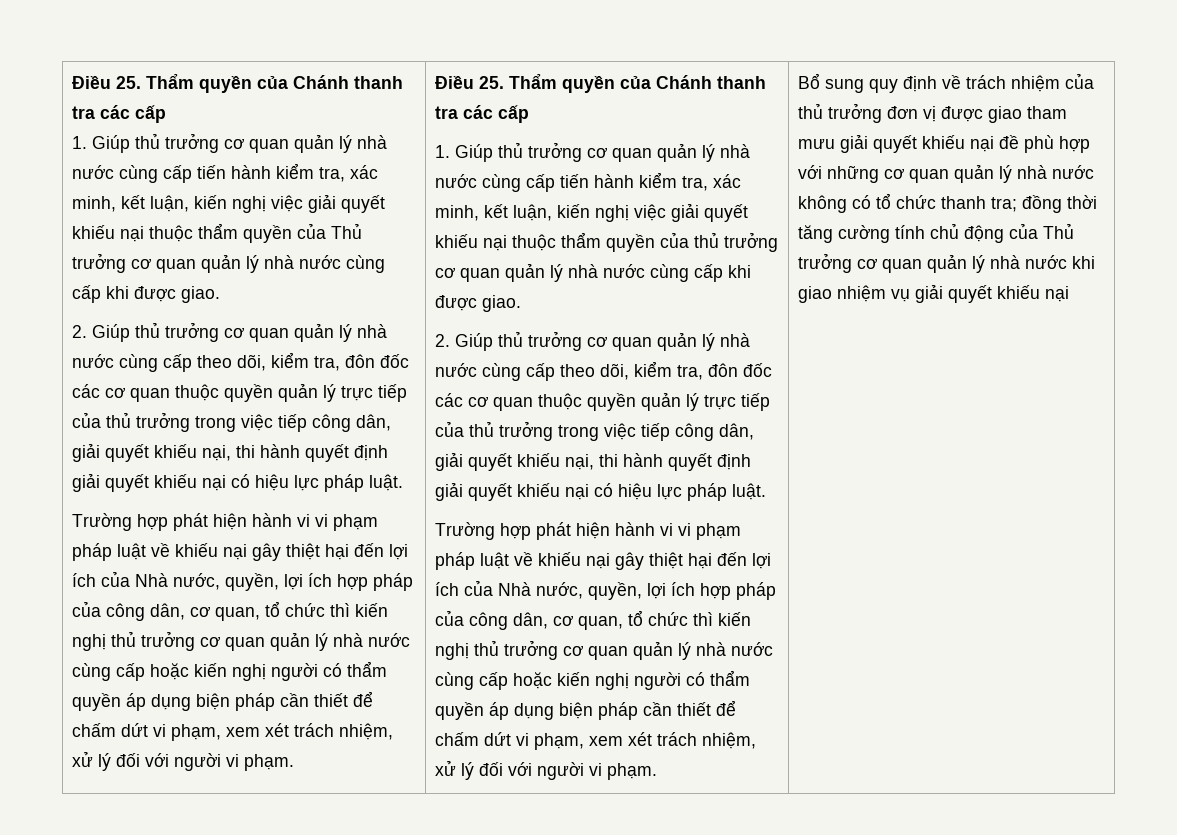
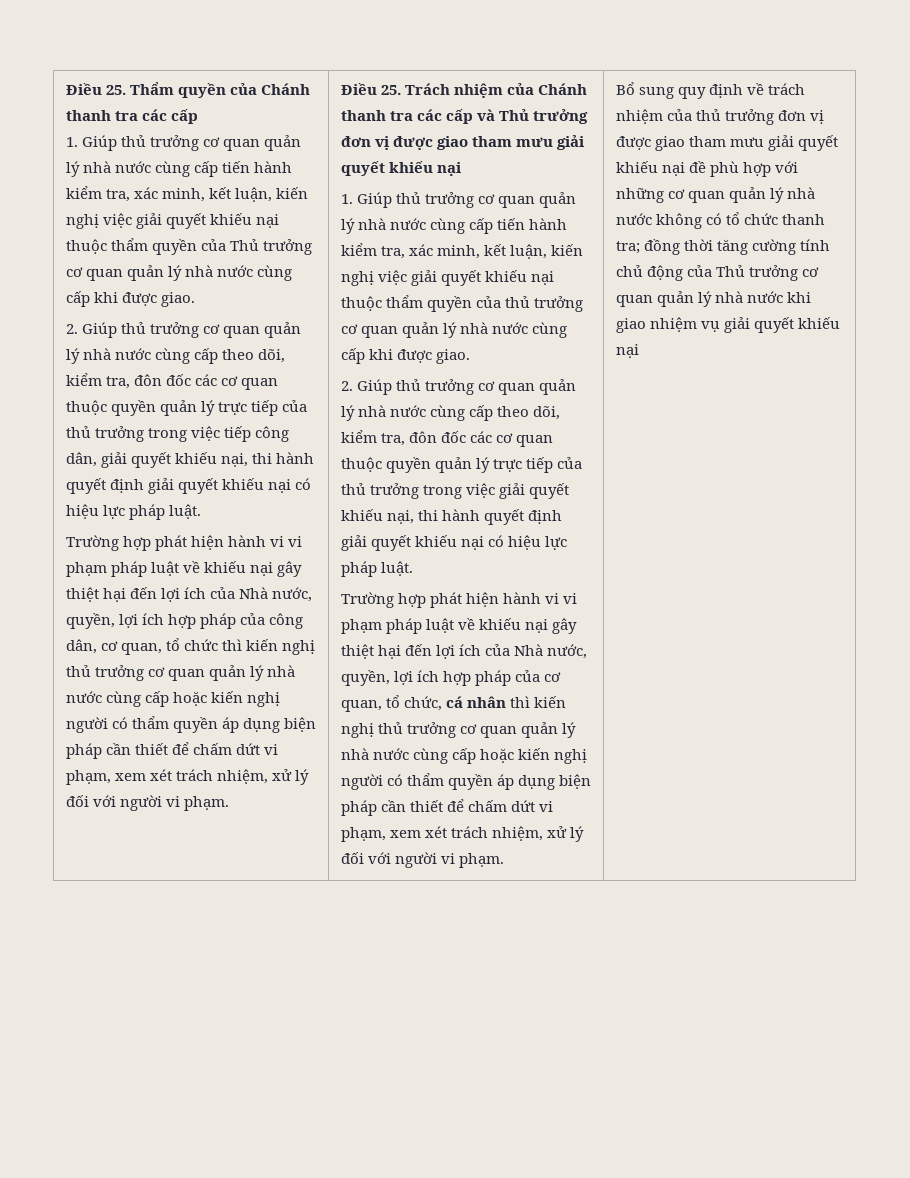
[509,74,767,93] [435,105,530,123] Thẩm quyền của Chánh thanh tra các cấp -> [404,83,587,98] [340,109,588,124] [340,135,585,150] [340,161,462,176] Trách nhiệm của Chánh thanh tra các cấp và Thủ trưởng đơn vị được giao tham mưu giải quyết khiếu nại
[641,423,755,441] tiếp công dân, -> (495, 490) none
[469,610,689,630] công dân, cơ quan, tổ chức -> [543,672,561,682] [340,695,506,712] cơ quan, tổ chức, cá nhân

